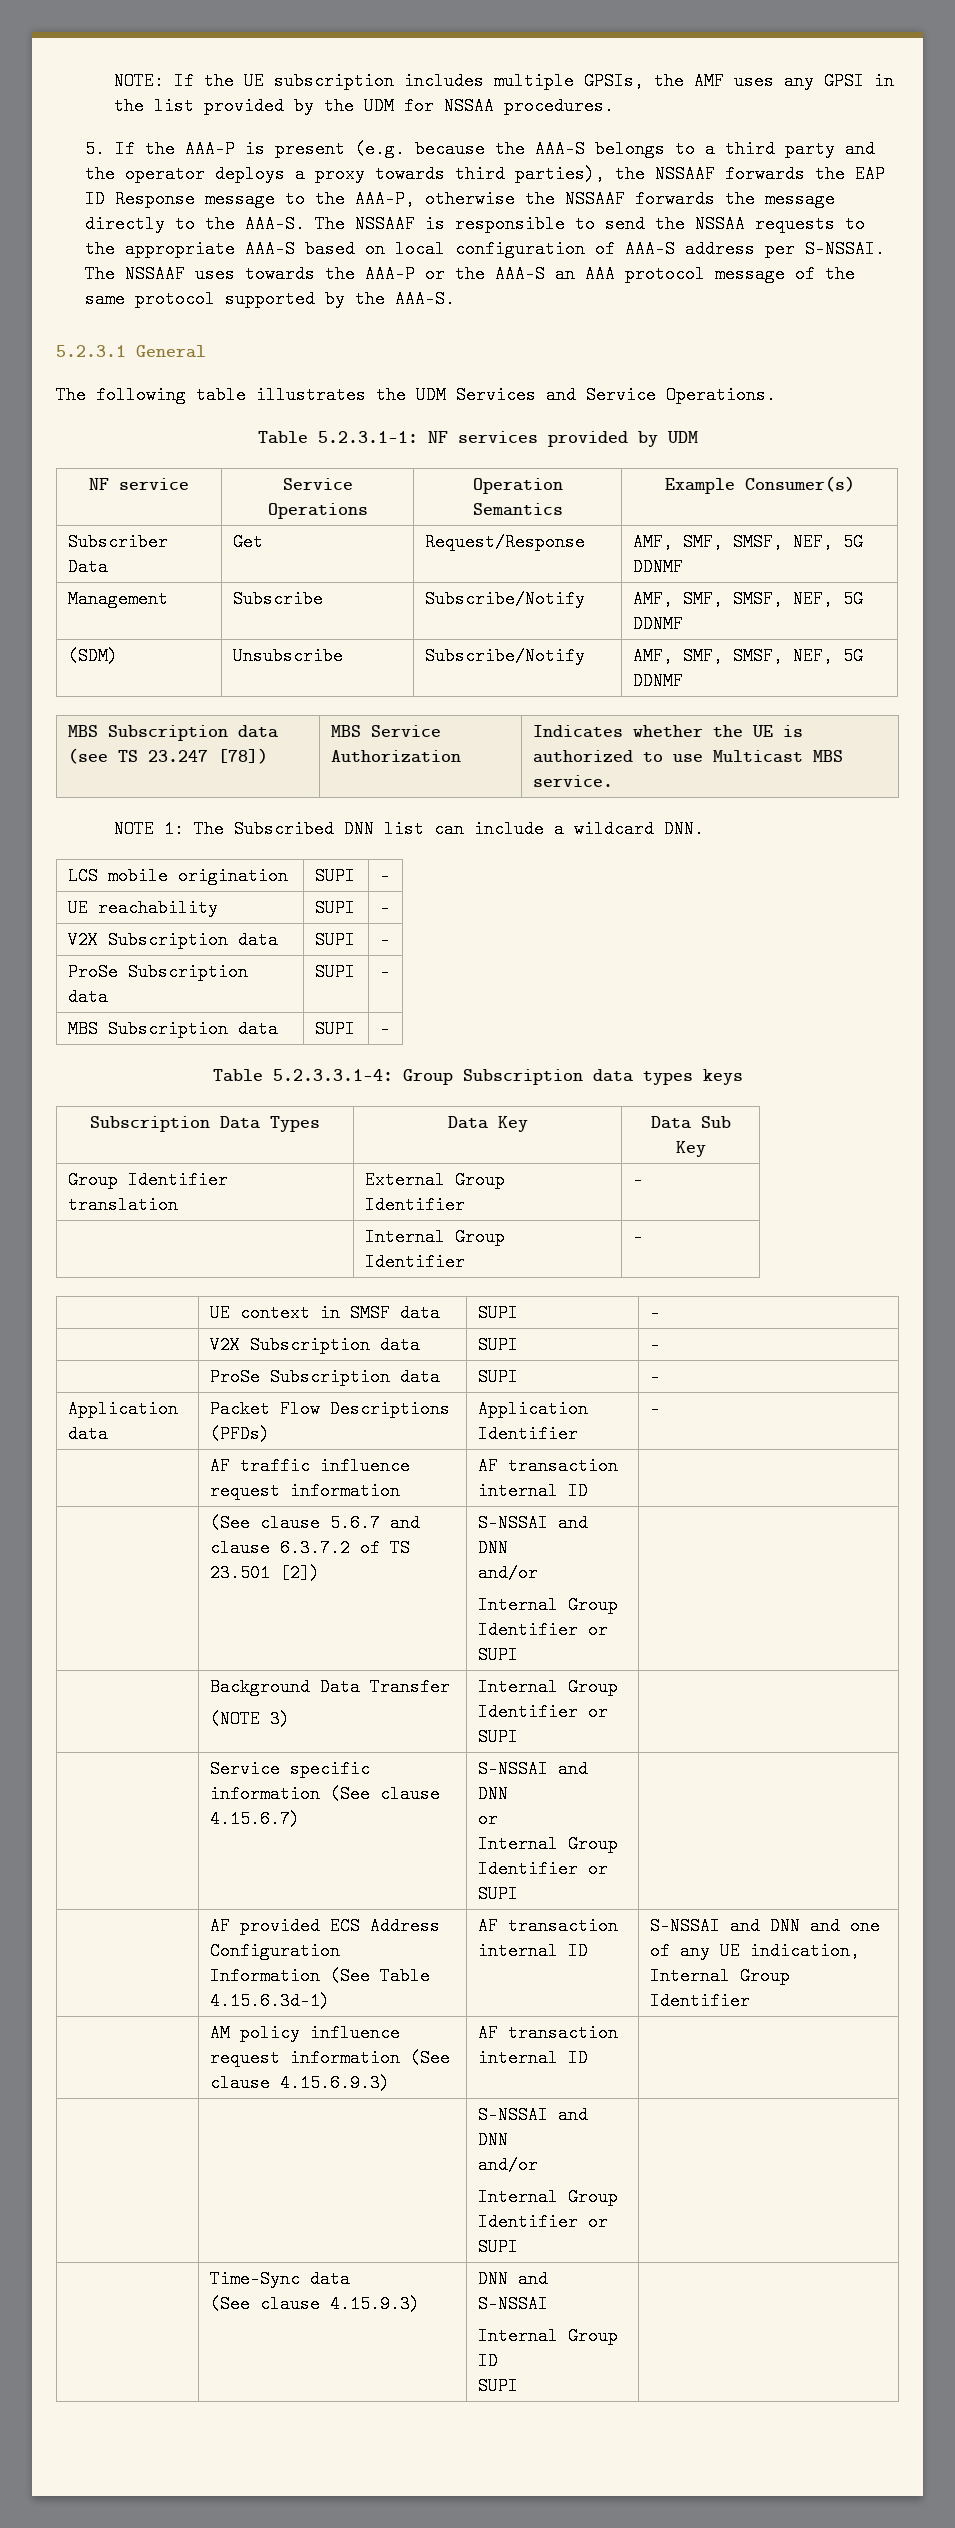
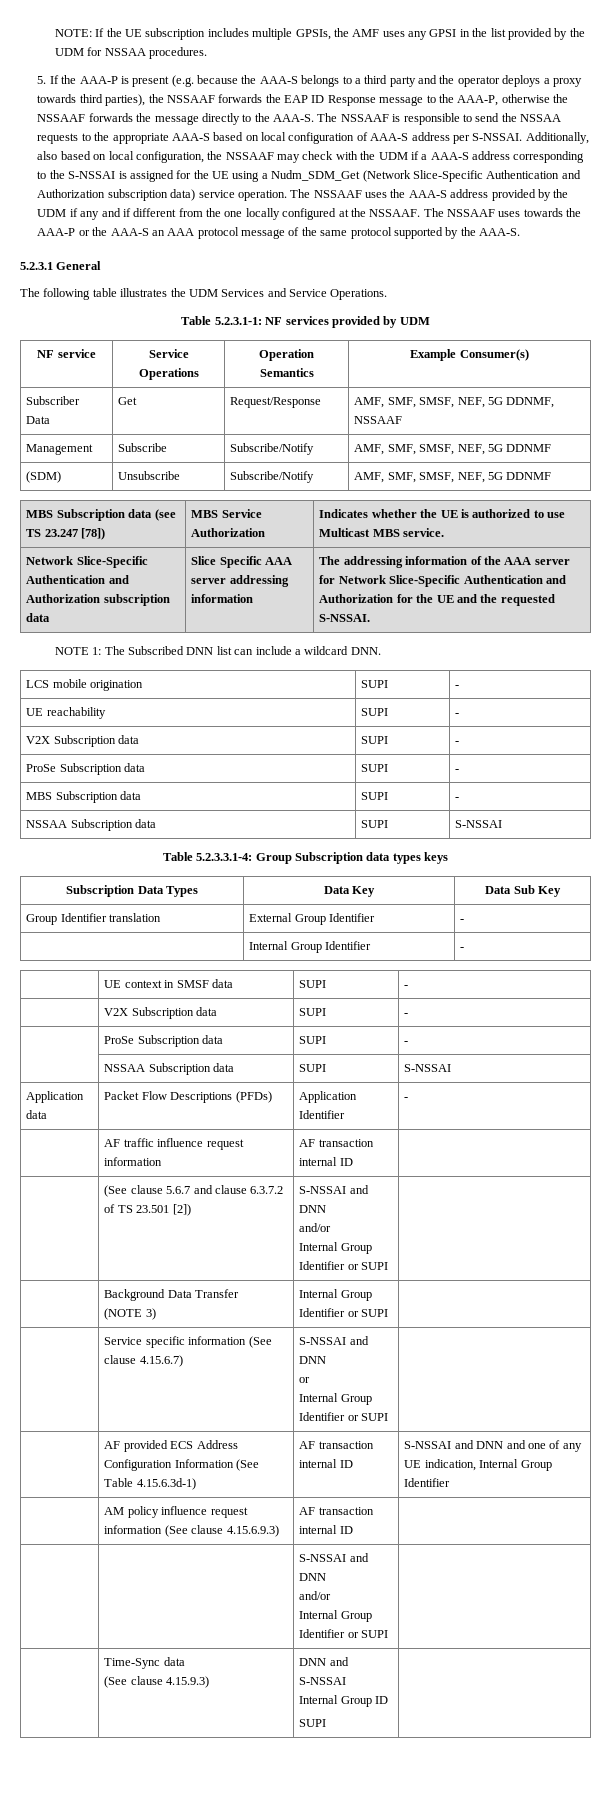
(886, 249) none -> [525,132,589,144] [37,151,585,163] [37,170,581,182] [37,189,569,201] [37,208,421,220] Additionally, also based on local configuration, the NSSAAF may check with the UDM if a AAA-S address corresponding to the S-NSSAI is assigned for the UE using a Nudm_SDM_Get (Network Slice-Specific Authentication and Authorization subscription data) service operation. The NSSAAF uses the AAA-S address provided by the UDM if any and if different from the one locally configured at the NSSAAF.
[632,558,683,576] DDNMF -> [506,397,555,408] [354,416,403,424] DDNMF, NSSAAF
(613, 781) none -> [26,556,148,568] [26,575,129,584] [26,594,170,606] [26,613,51,622] [191,556,293,568] [191,575,289,587] [191,594,254,603] [319,556,570,568] [319,575,566,587] [319,594,555,606] [319,614,371,622] // Network Slice-Specific Authentication and Authorization subscription data | Slice Specific AAA server addressing information | The addressing information of the AAA server for Network Slice-Specific Authentication and Authorization for the UE and the requested S-NSSAI.
(390, 1029) none -> [26,819,157,831] [361,820,389,828] [455,820,503,828] // NSSAA Subscription data | SUPI | S-NSSAI
(660, 1377) none -> [104,1063,235,1075] [299,1064,327,1072] [404,1064,452,1072] // | NSSAA Subscription data | SUPI | S-NSSAI

